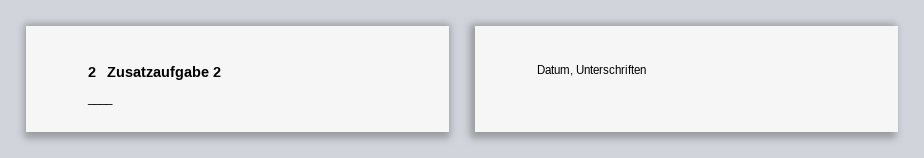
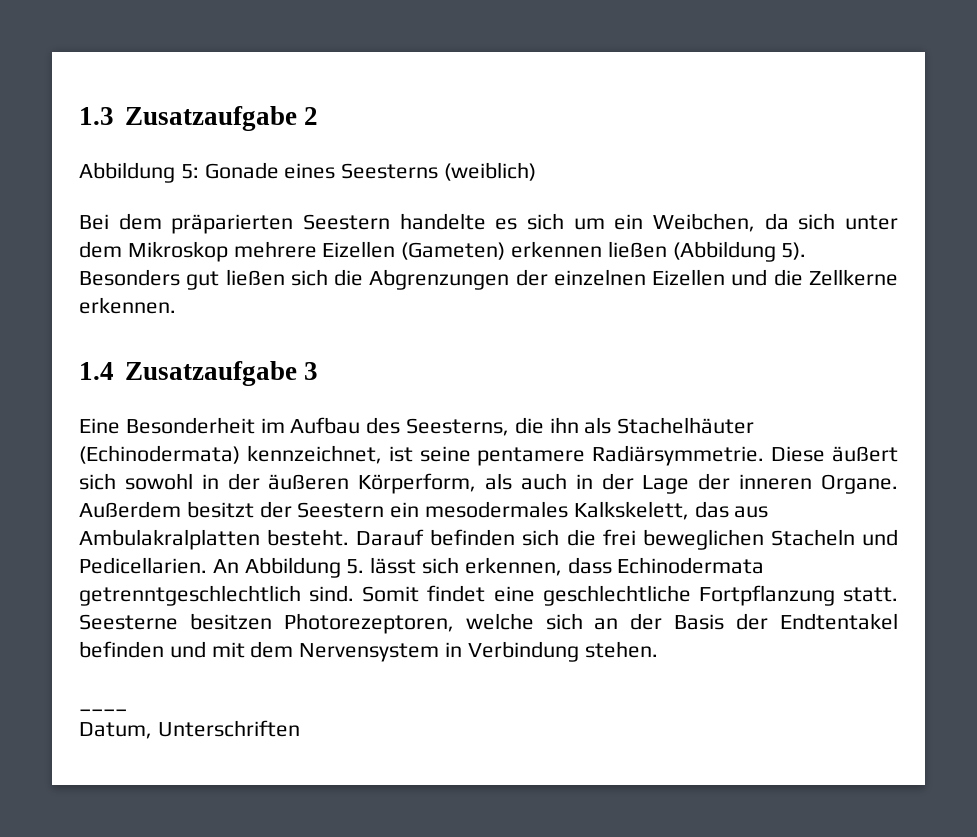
[88,67,96,77] 2 -> [79,107,114,125] 1.3
(222, 72) none -> [79,162,537,183] [79,213,898,234] [79,241,807,262] [79,269,898,290] [79,297,176,314] [79,361,319,386] [79,417,755,436] [79,445,898,466] [79,473,898,494] [79,501,769,520] [79,529,898,550] [79,557,765,578] [79,585,898,606] [79,613,899,634] [79,641,658,662] // Abbildung 5: Gonade eines Seesterns (weiblich) // Bei dem präparierten Seestern handelte es sich um ein Weibchen, da sich unter dem Mikroskop mehrere Eizellen (Gameten) erkennen ließen (Abbildung 5). Besonders gut ließen sich die Abgrenzungen der einzelnen Eizellen und die Zellkerne erkennen. // 1.4 Zusatzaufgabe 3 // Eine Besonderheit im Aufbau des Seesterns, die ihn als Stachelhäuter (Echinodermata) kennzeichnet, ist seine pentamere Radiärsymmetrie. Diese äußert sich sowohl in der äußeren Körperform, als auch in der Lage der inneren Organe. Außerdem besitzt der Seestern ein mesodermales Kalkskelett, das aus Ambulakralplatten besteht. Darauf befinden sich die frei beweglichen Stacheln und Pedicellarien. An Abbildung 5. lässt sich erkennen, dass Echinodermata getrenntgeschlechtlich sind. Somit findet eine geschlechtliche Fortpflanzung statt. Seesterne besitzen Photorezeptoren, welche sich an der Basis der Endtentakel befinden und mit dem Nervensystem in Verbindung stehen.

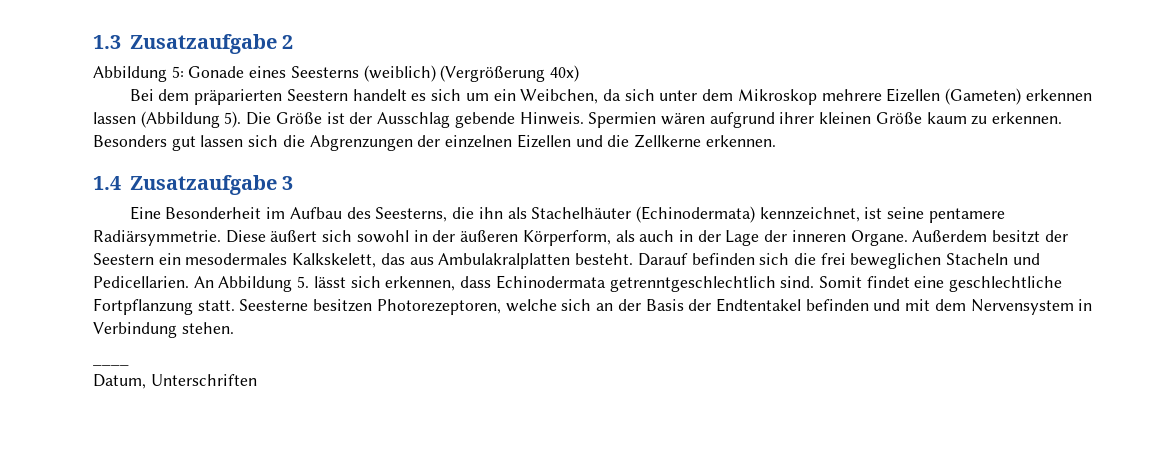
(537, 171) none -> [440,65,580,82] (Vergrößerung 40x)
[399,213,486,230] handelte -> [352,89,407,101] handelt
[607,241,667,258] ließen -> [93,112,136,124] lassen
(807, 251) none -> [246,112,1063,128] Die Größe ist der Ausschlag gebende Hinweis. Spermien wären aufgrund ihrer kleinen Größe kaum zu erkennen.
[225,269,285,286] ließen -> [200,135,244,147] lassen

